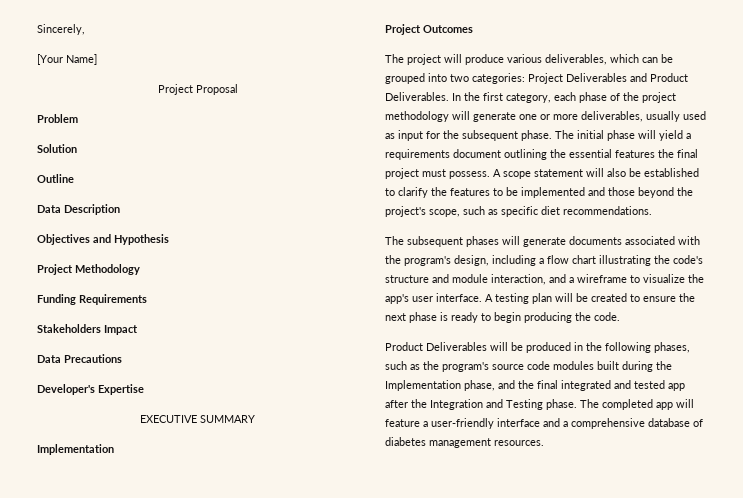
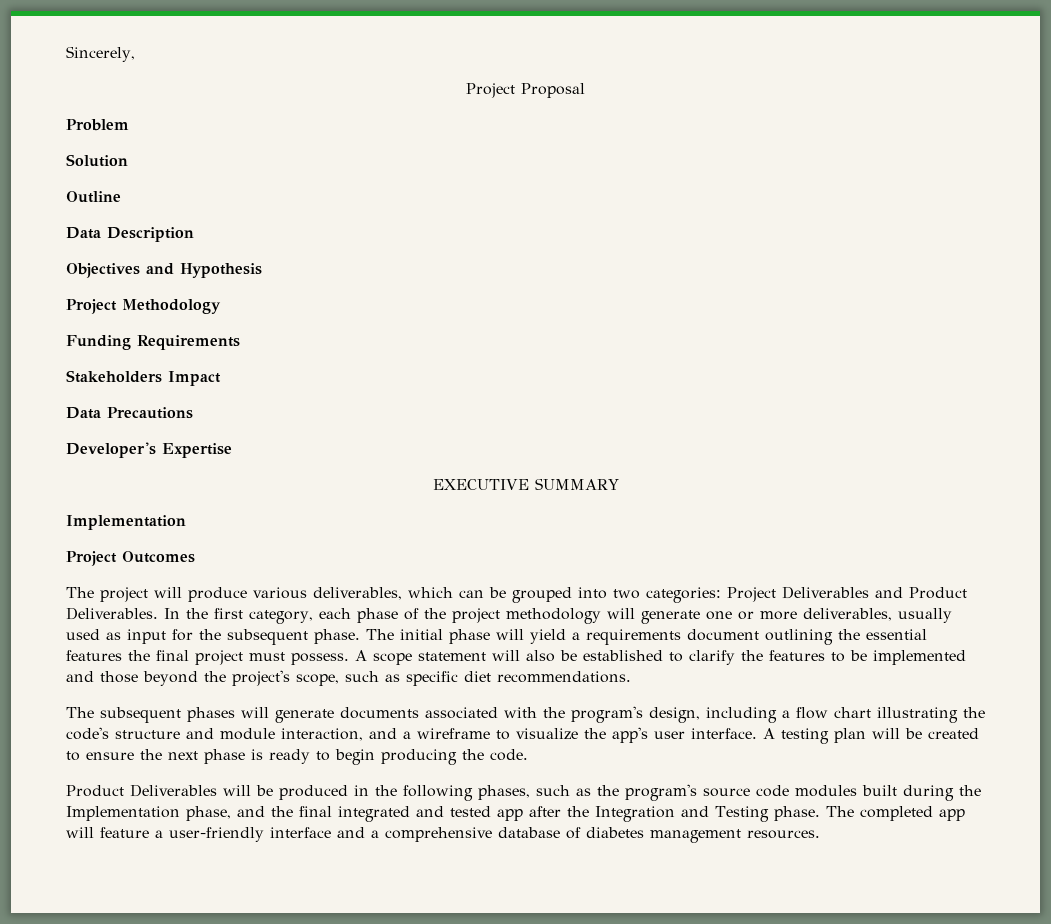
[37,54,97,65] // [Your Name] -> (135, 54) none

